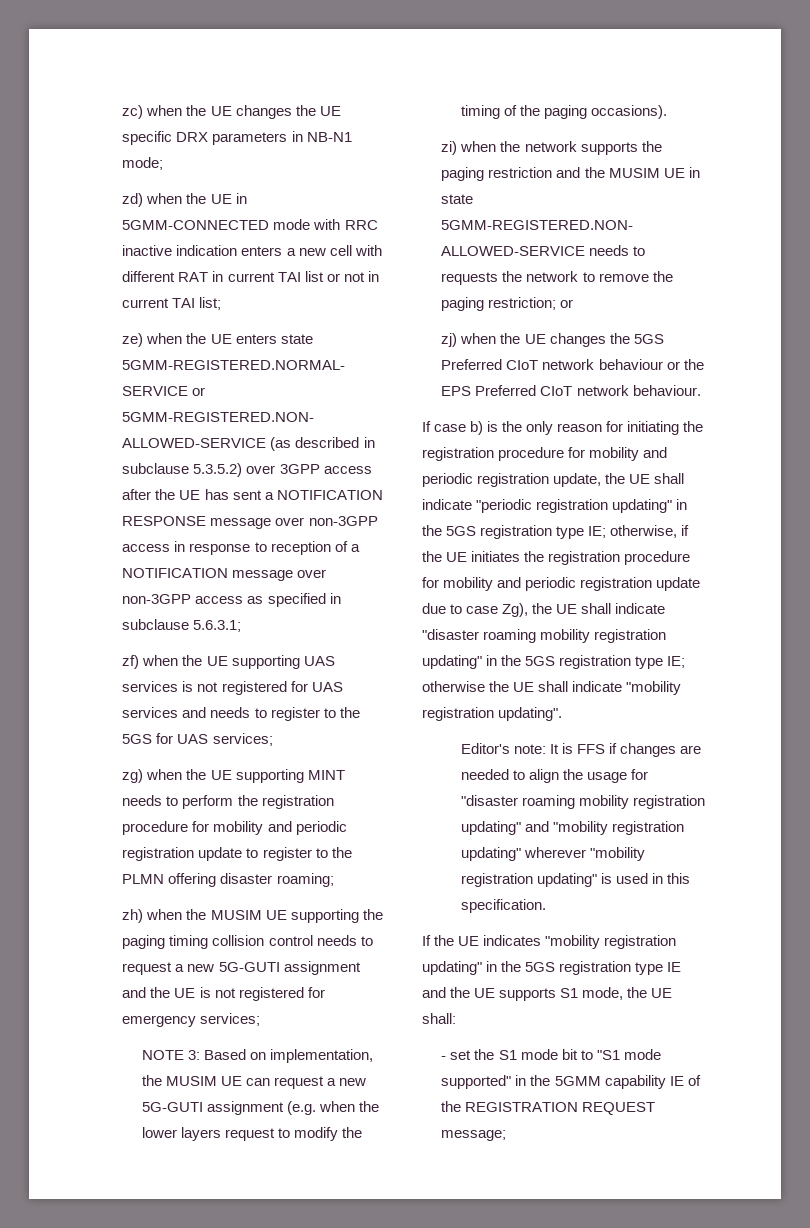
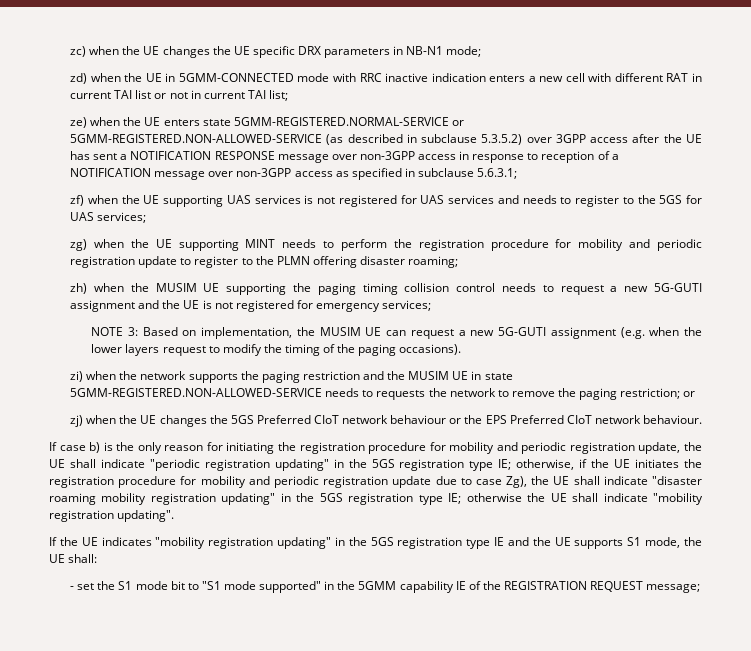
[460,743,702,757] [460,769,649,783] [460,795,705,809] [460,821,684,835] [460,847,645,861] [460,873,691,887] [460,899,546,913] // Editor's note: It is FFS if changes are needed to align the usage for "disaster roaming mobility registration updating" and "mobility registration updating" wherever "mobility registration updating" is used in this specification. -> (175, 516) none

